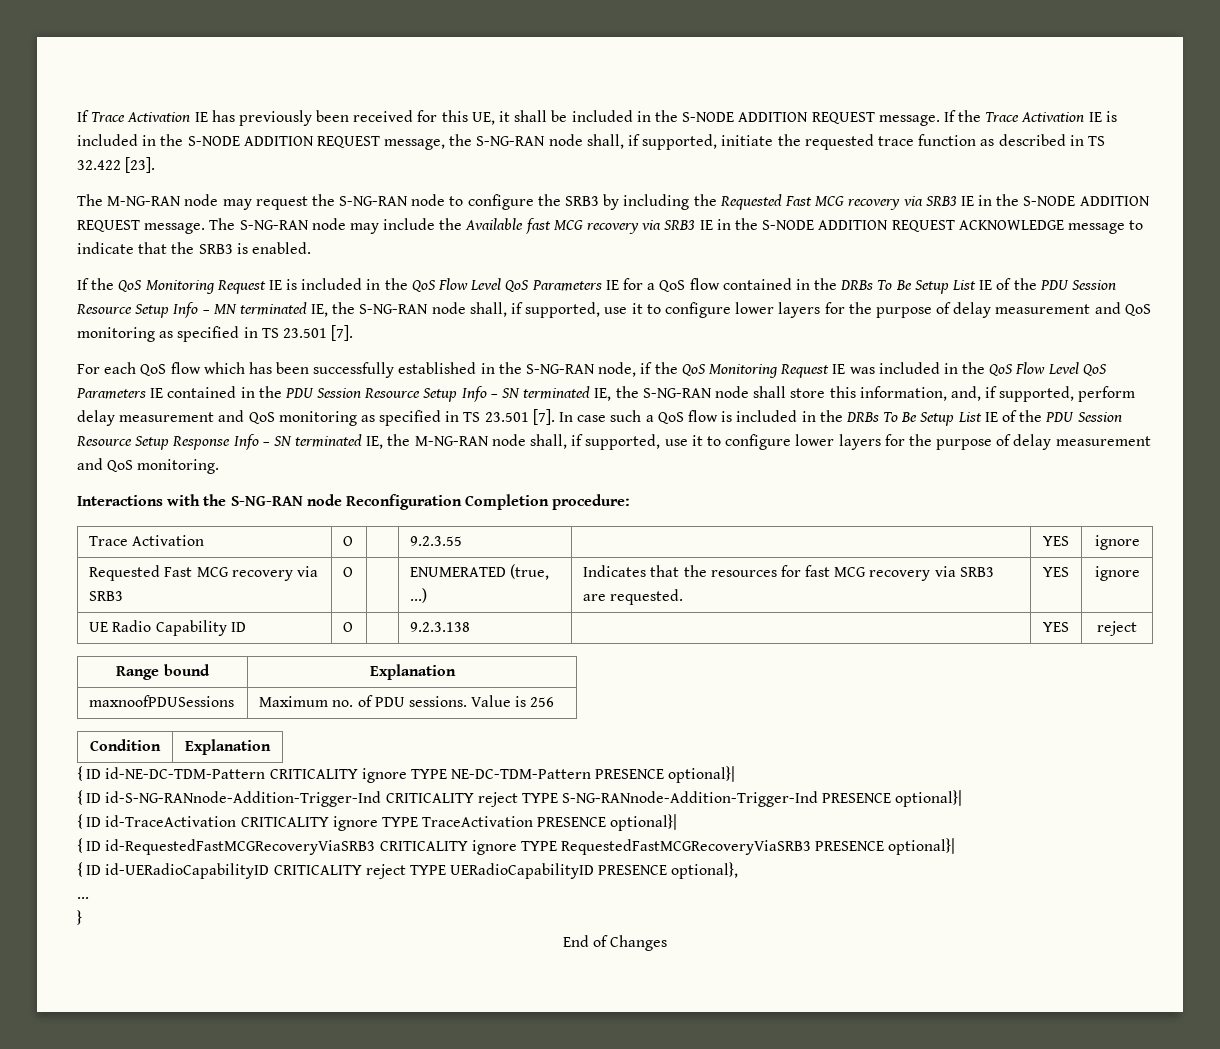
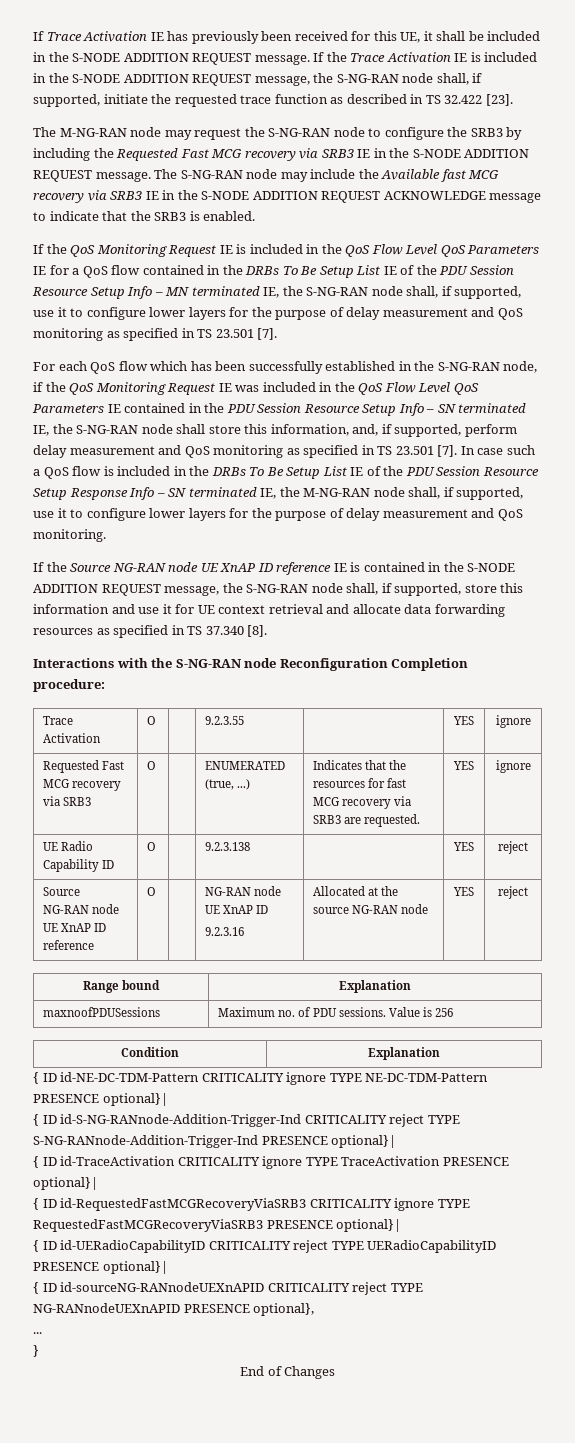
(220, 466) none -> [33,562,516,575] [33,583,524,596] [33,604,505,617] [33,625,268,638] // If the Source NG-RAN node UE XnAP ID reference IE is contained in the S-NODE ADDITION REQUEST message, the S-NG-RAN node shall, if supported, store this information and use it for UE context retrieval and allocate data forwarding resources as specified in TS 37.340 [8].
(1137, 628) none -> [43,887,81,896] [43,904,120,914] [43,923,107,932] [43,940,95,950] [147,887,157,896] [205,886,282,896] [205,905,269,914] [205,927,245,936] [313,886,399,896] [313,904,429,914] [453,887,474,896] [498,886,528,899] // Source NG-RAN node UE XnAP ID reference | O | | NG-RAN node UE XnAP ID // 9.2.3.16 | Allocated at the source NG-RAN node | YES | reject
(668, 870) none -> [102,1261,168,1274] [33,1282,423,1295] [33,1303,250,1313] optional}| // { ID id-sourceNG-RANnodeUEXnAPID CRITICALITY reject TYPE NG-RANnodeUEXnAPID PRESENCE

